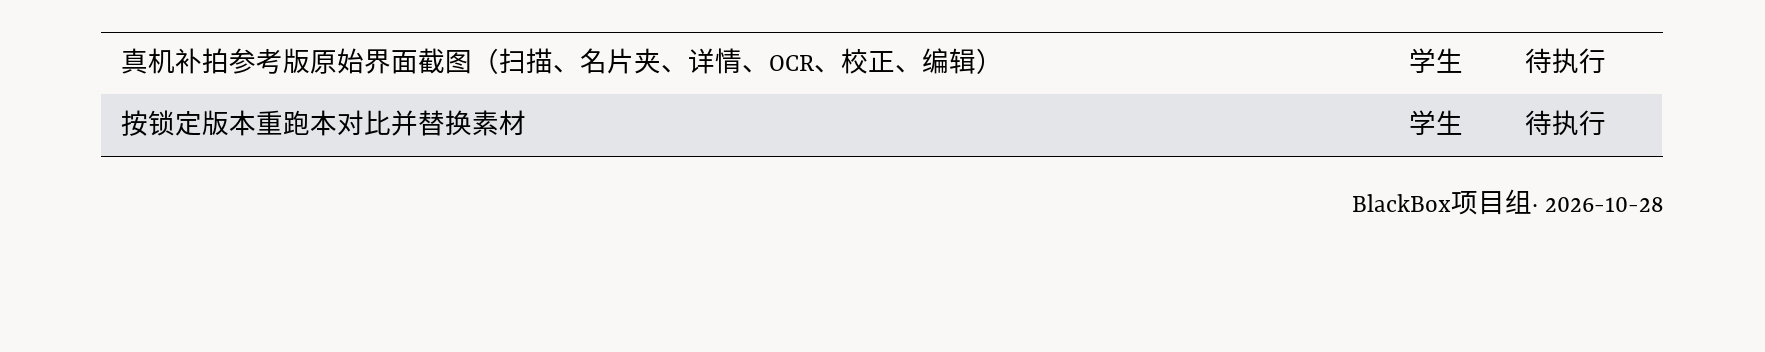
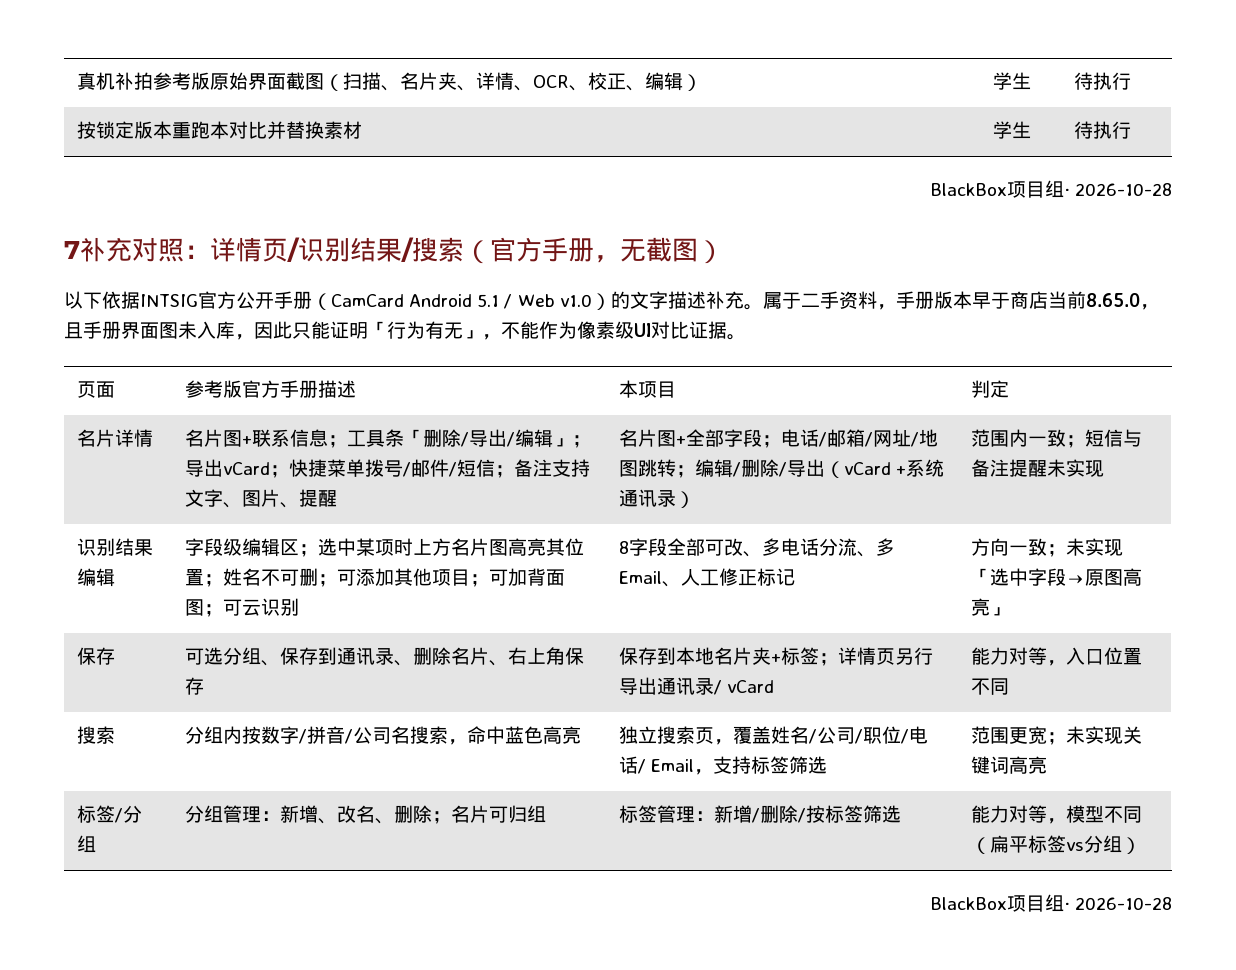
(1664, 204) none -> [64,237,724,264] [64,291,1159,310] [64,321,746,340] [76,381,115,398] [184,380,356,398] [618,380,676,398] [970,380,1009,398] [76,429,153,447] [184,429,591,448] [184,459,590,478] [184,489,337,508] [618,429,938,448] [618,459,945,478] [618,489,695,508] [970,429,1142,448] [970,459,1104,477] [76,538,153,556] [76,568,115,587] [184,538,584,557] [184,568,565,587] [184,598,299,617] [618,538,895,557] [618,568,795,587] [970,538,1123,557] [970,568,1142,586] [970,598,1009,616] [76,647,115,665] [184,647,584,666] [184,677,204,695] [618,647,933,666] [618,677,775,695] [970,647,1142,666] [970,678,1009,695] [76,726,115,744] [184,726,581,745] [618,726,928,745] [618,756,828,775] [970,726,1142,745] [970,756,1047,774] [76,805,142,823] [76,835,96,853] [184,805,546,824] [618,805,901,823] [970,805,1142,824] [970,835,1141,854] [930,894,1172,912] // 7补充对照：详情页/识别结果/搜索（官方手册，无截图） // 以下依据INTSIG官方公开手册（CamCard Android 5.1 / Web v1.0）的文字描述补充。属于二手资料，手册版本早于商店当前8.65.0，且手册界面图未入库，因此只能证明「行为有无」，不能作为像素级UI对比证据。 // 页面 | 参考版官方手册描述 | 本项目 | 判定 // 名片详情 | 名片图+联系信息；工具条「删除/导出/编辑」；导出vCard；快捷菜单拨号/邮件/短信；备注支持文字、图片、提醒 | 名片图+全部字段；电话/邮箱/网址/地图跳转；编辑/删除/导出（vCard +系统通讯录） | 范围内一致；短信与备注提醒未实现 // 识别结果编辑 | 字段级编辑区；选中某项时上方名片图高亮其位置；姓名不可删；可添加其他项目；可加背面图；可云识别 | 8字段全部可改、多电话分流、多Email、人工修正标记 | 方向一致；未实现「选中字段→原图高亮」 // 保存 | 可选分组、保存到通讯录、删除名片、右上角保存 | 保存到本地名片夹+标签；详情页另行导出通讯录/ vCard | 能力对等，入口位置不同 // 搜索 | 分组内按数字/拼音/公司名搜索，命中蓝色高亮 | 独立搜索页，覆盖姓名/公司/职位/电话/ Email，支持标签筛选 | 范围更宽；未实现关键词高亮 // 标签/分组 | 分组管理：新增、改名、删除；名片可归组 | 标签管理：新增/删除/按标签筛选 | 能力对等，模型不同（扁平标签vs分组） // BlackBox项目组· 2026-10-28

